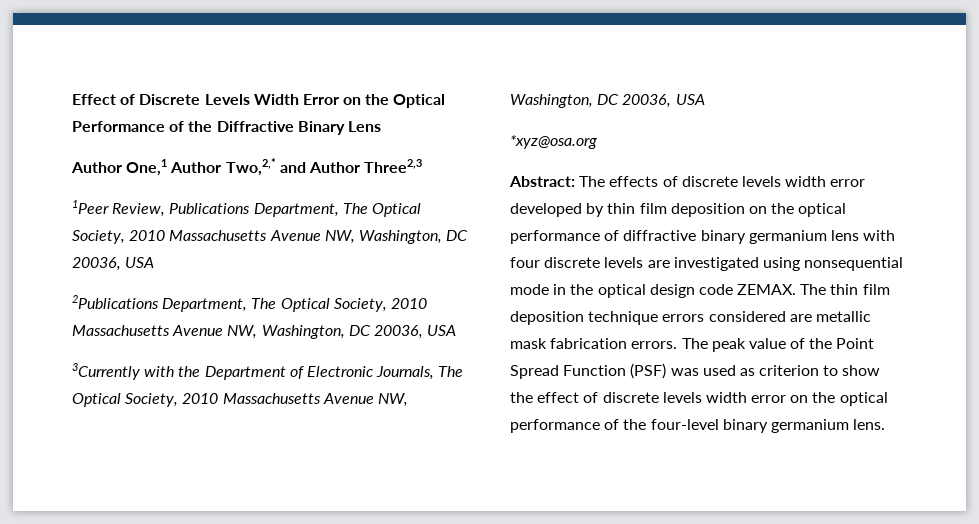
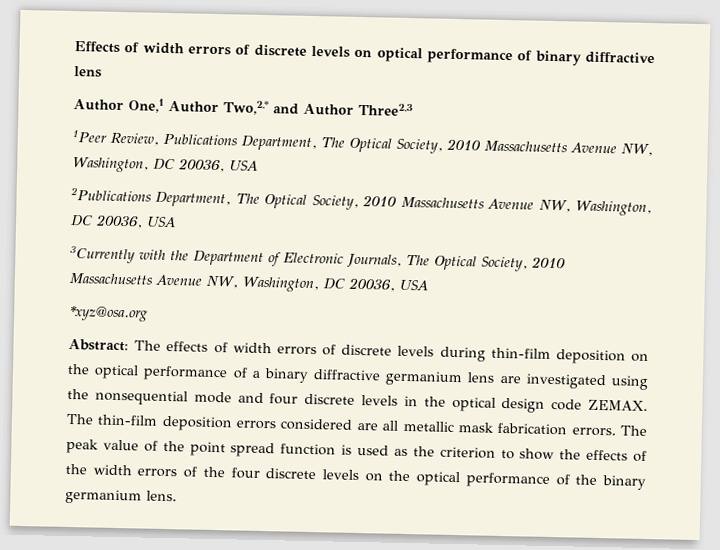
[72,94,446,108] [72,121,381,135] Effect of Discrete Levels Width Error on the Optical Performance of the Diffractive Binary Lens -> [74,41,655,66] [74,66,102,78] Effects of width errors of discrete levels on optical performance of binary diffractive lens
[681,176,866,187] [510,203,667,217] discrete levels width error developed by thin film -> [232,342,551,362] width errors of discrete levels during thin-film
[623,230,896,244] [510,257,904,271] [510,284,549,295] diffractive binary germanium lens with four discrete levels are investigated using nonsequential mode -> [251,368,648,390] [67,388,398,406] a binary diffractive germanium lens are investigated using the nonsequential mode and four discrete levels
[830,284,890,295] [510,311,659,325] thin film deposition technique -> [97,414,233,432] thin-film deposition
(812, 318) none -> [382,420,399,431] all
[836,338,875,349] [510,363,699,379] Point Spread Function (PSF) was -> [189,441,353,458] point spread function is
(755, 372) none -> [412,446,435,457] the
[537,392,787,403] effect of discrete levels width error -> [586,449,647,462] [65,463,359,481] effects of the width errors of the four discrete levels
[650,419,719,430] four-level -> (598, 479) none

